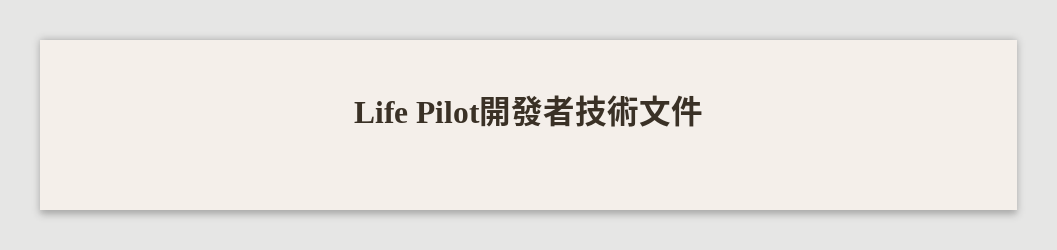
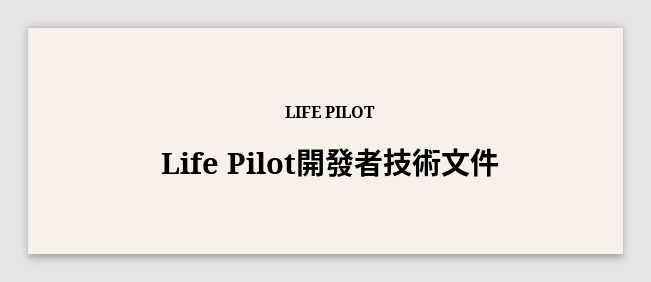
(353, 112) none -> [284,106,376,118] LIFE PILOT //

